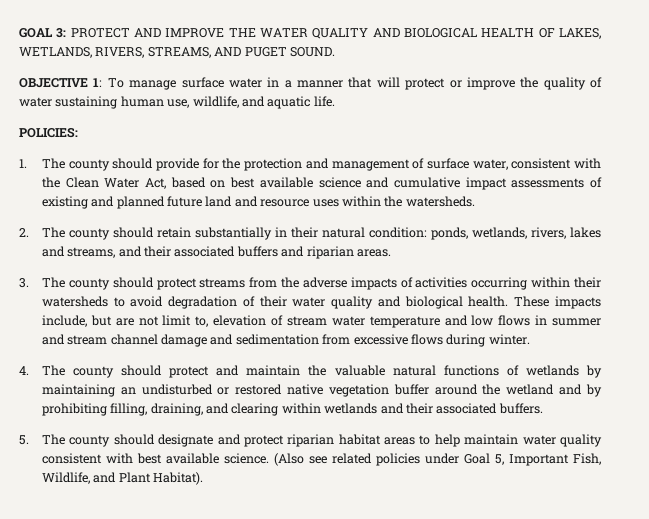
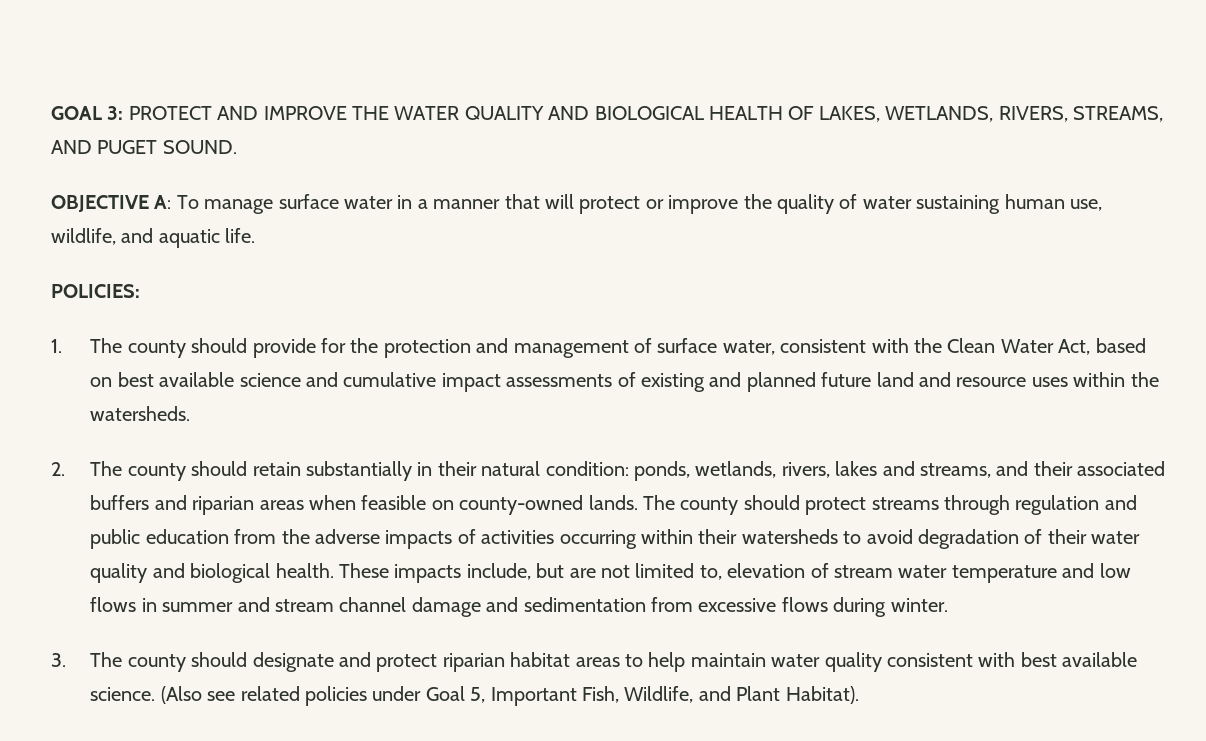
[93,78,103,87] 1: -> [154,195,172,209] A:
[356,249,391,257] [19,278,29,288] areas. // 3. -> [259,495,638,515] areas when feasible on county-owned lands.
(246, 283) none -> [944,495,1137,515] [90,529,229,549] through regulation and public education
[162,315,192,326] limit -> [635,563,695,578] limited
[19,365,602,378] [41,384,602,397] [41,403,543,416] [19,435,29,445] 4. The county should protect and maintain the valuable natural functions of wetlands by maintaining an undisturbed or restored native vegetation buffer around the wetland and by prohibiting filling, draining, and clearing within wetlands and their associated buffers. // 5. -> [51,653,66,667] 3.

